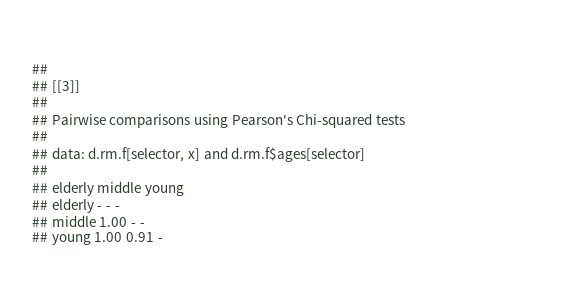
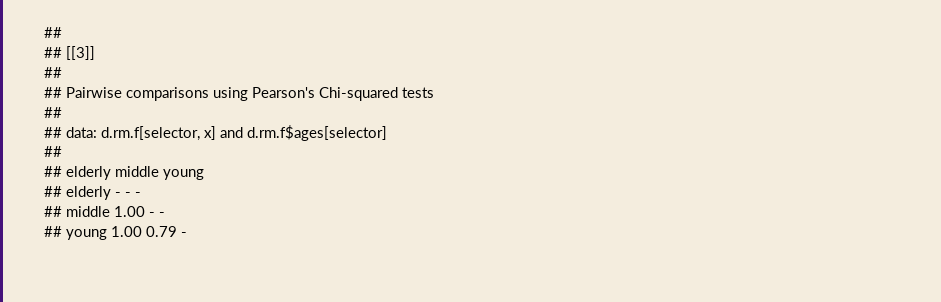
[125,232,154,242] 0.91 -> [146,226,177,237] 0.79

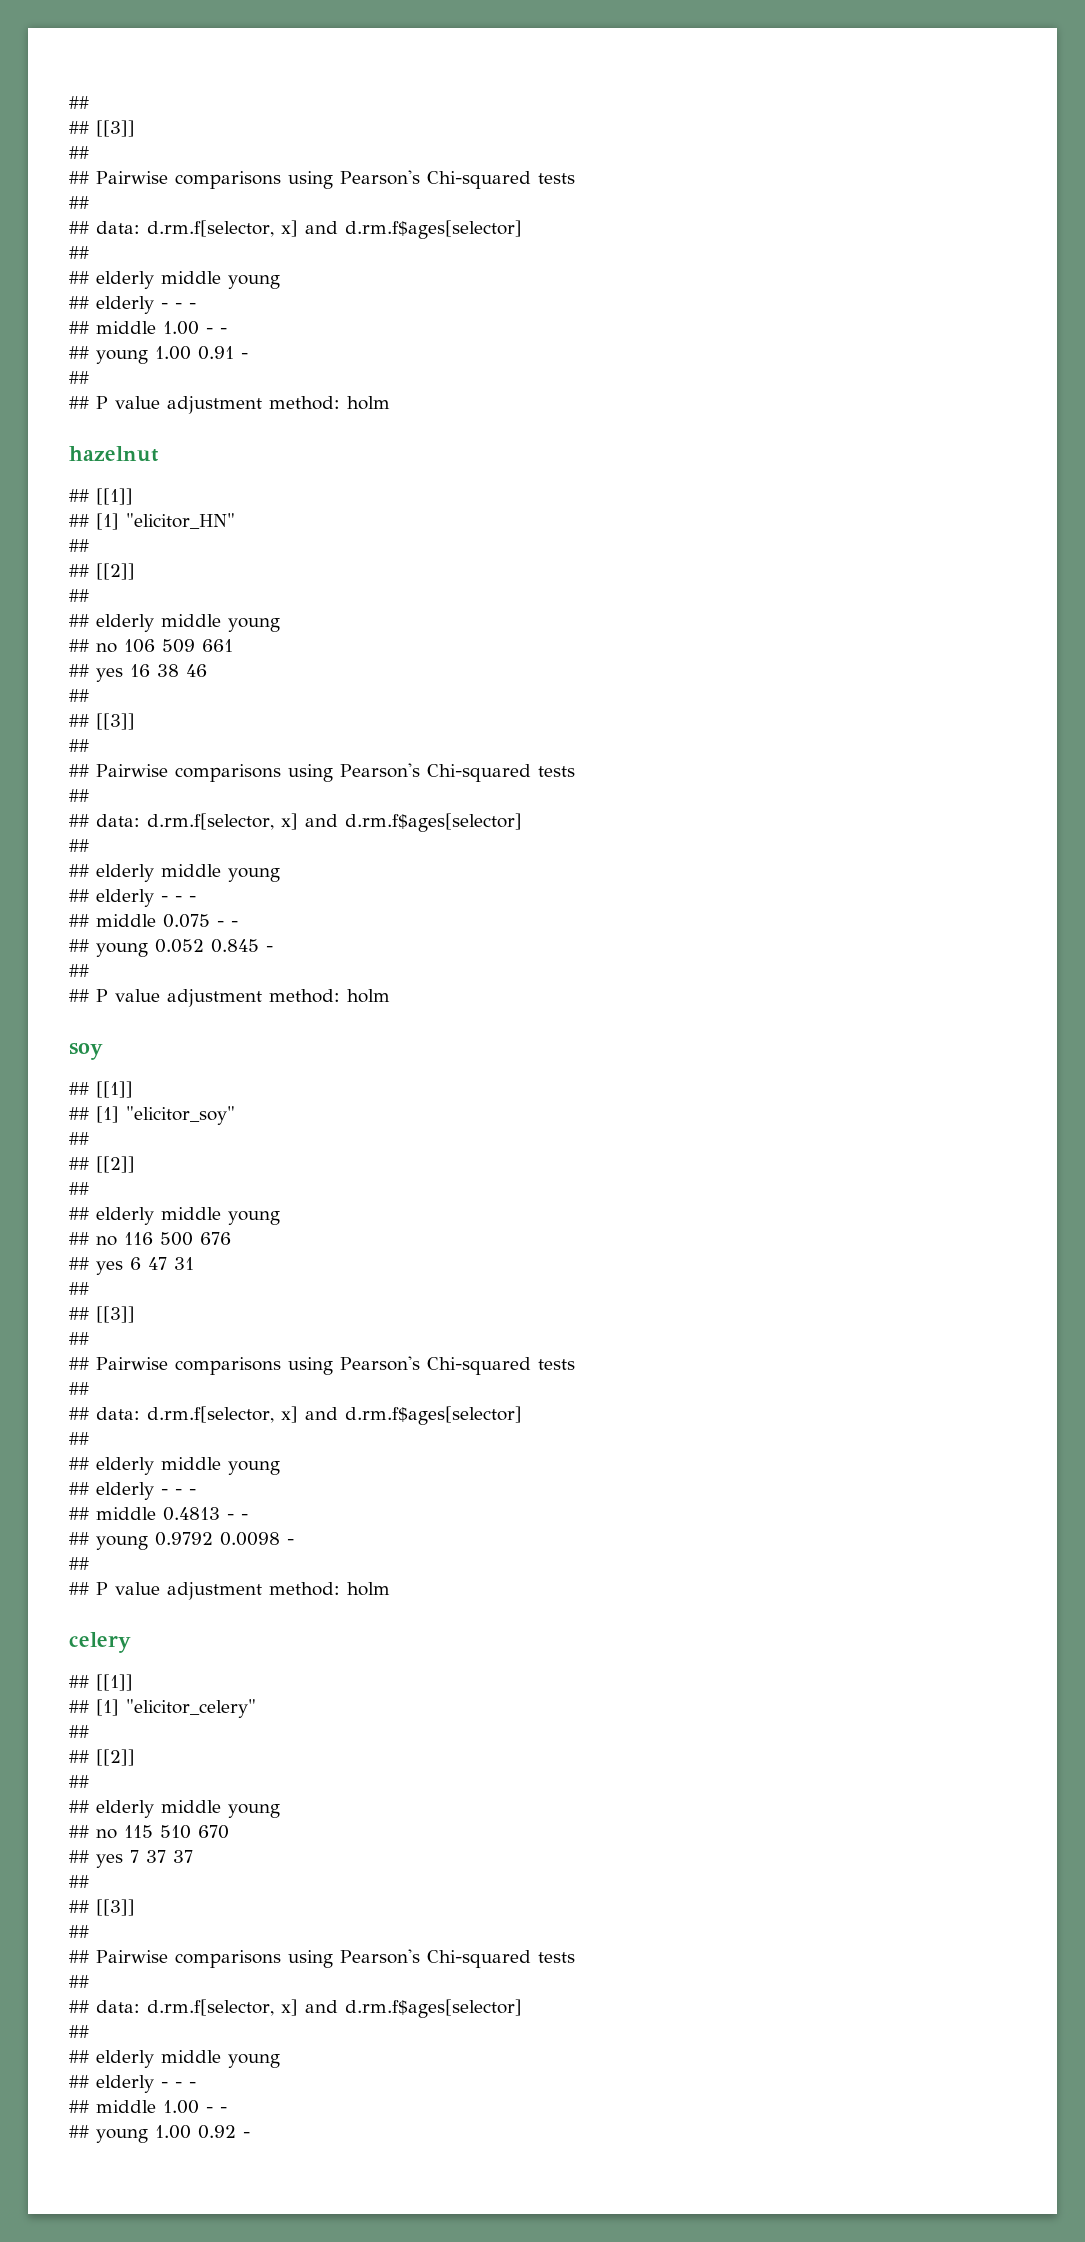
[146,226,187,237] 0.79 - -> [198,346,248,360] [69,371,89,384] [69,396,390,414] [69,446,159,462] [69,488,133,505] [69,513,235,530] [69,539,89,552] [69,563,135,580] [69,589,89,602] [69,614,280,632] [69,639,233,653] [69,664,207,682] [69,689,89,702] [69,713,135,730] [69,739,89,752] [69,763,575,782] [69,789,89,802] [69,813,522,832] [69,839,89,852] [69,864,280,882] [69,889,196,907] [69,914,238,928] [69,939,273,957] [69,964,89,977] [69,989,390,1007] [69,1043,103,1060] [69,1081,133,1098] [69,1106,235,1125] [69,1132,89,1145] [69,1156,135,1173] [69,1182,89,1195] [69,1207,280,1225] [69,1232,231,1246] [69,1257,194,1275] [69,1282,89,1295] [69,1306,135,1323] [69,1332,89,1345] [69,1356,575,1375] [69,1382,89,1395] [69,1406,522,1425] [69,1432,89,1445] [69,1457,280,1475] [69,1482,196,1500] [69,1507,248,1521] [69,1532,294,1550] [69,1557,89,1570] [69,1582,390,1600] [69,1632,131,1653] [69,1674,133,1691] [69,1699,256,1718] [69,1725,89,1738] [69,1749,135,1766] [69,1775,89,1788] [69,1800,280,1818] [69,1825,229,1839] [69,1850,193,1868] [69,1875,89,1888] [69,1899,135,1916] [69,1925,89,1938] [69,1949,575,1968] [69,1975,89,1988] [69,1999,522,2018] [69,2025,89,2038] [69,2050,280,2068] [69,2075,196,2093] [69,2100,227,2114] [69,2125,250,2143] 0.91 - // ## // ## P value adjustment method: holm // hazelnut // ## [[1]] // ## [1] "elicitor_HN" // ## // ## [[2]] // ## // ## elderly middle young // ## no 106 509 661 // ## yes 16 38 46 // ## // ## [[3]] // ## // ## Pairwise comparisons using Pearson's Chi-squared tests // ## // ## data: d.rm.f[selector, x] and d.rm.f$ages[selector] // ## // ## elderly middle young // ## elderly - - - // ## middle 0.075 - - // ## young 0.052 0.845 - // ## // ## P value adjustment method: holm // soy // ## [[1]] // ## [1] "elicitor_soy" // ## // ## [[2]] // ## // ## elderly middle young // ## no 116 500 676 // ## yes 6 47 31 // ## // ## [[3]] // ## // ## Pairwise comparisons using Pearson's Chi-squared tests // ## // ## data: d.rm.f[selector, x] and d.rm.f$ages[selector] // ## // ## elderly middle young // ## elderly - - - // ## middle 0.4813 - - // ## young 0.9792 0.0098 - // ## // ## P value adjustment method: holm // celery // ## [[1]] // ## [1] "elicitor_celery" // ## // ## [[2]] // ## // ## elderly middle young // ## no 115 510 670 // ## yes 7 37 37 // ## // ## [[3]] // ## // ## Pairwise comparisons using Pearson's Chi-squared tests // ## // ## data: d.rm.f[selector, x] and d.rm.f$ages[selector] // ## // ## elderly middle young // ## elderly - - - // ## middle 1.00 - - // ## young 1.00 0.92 -

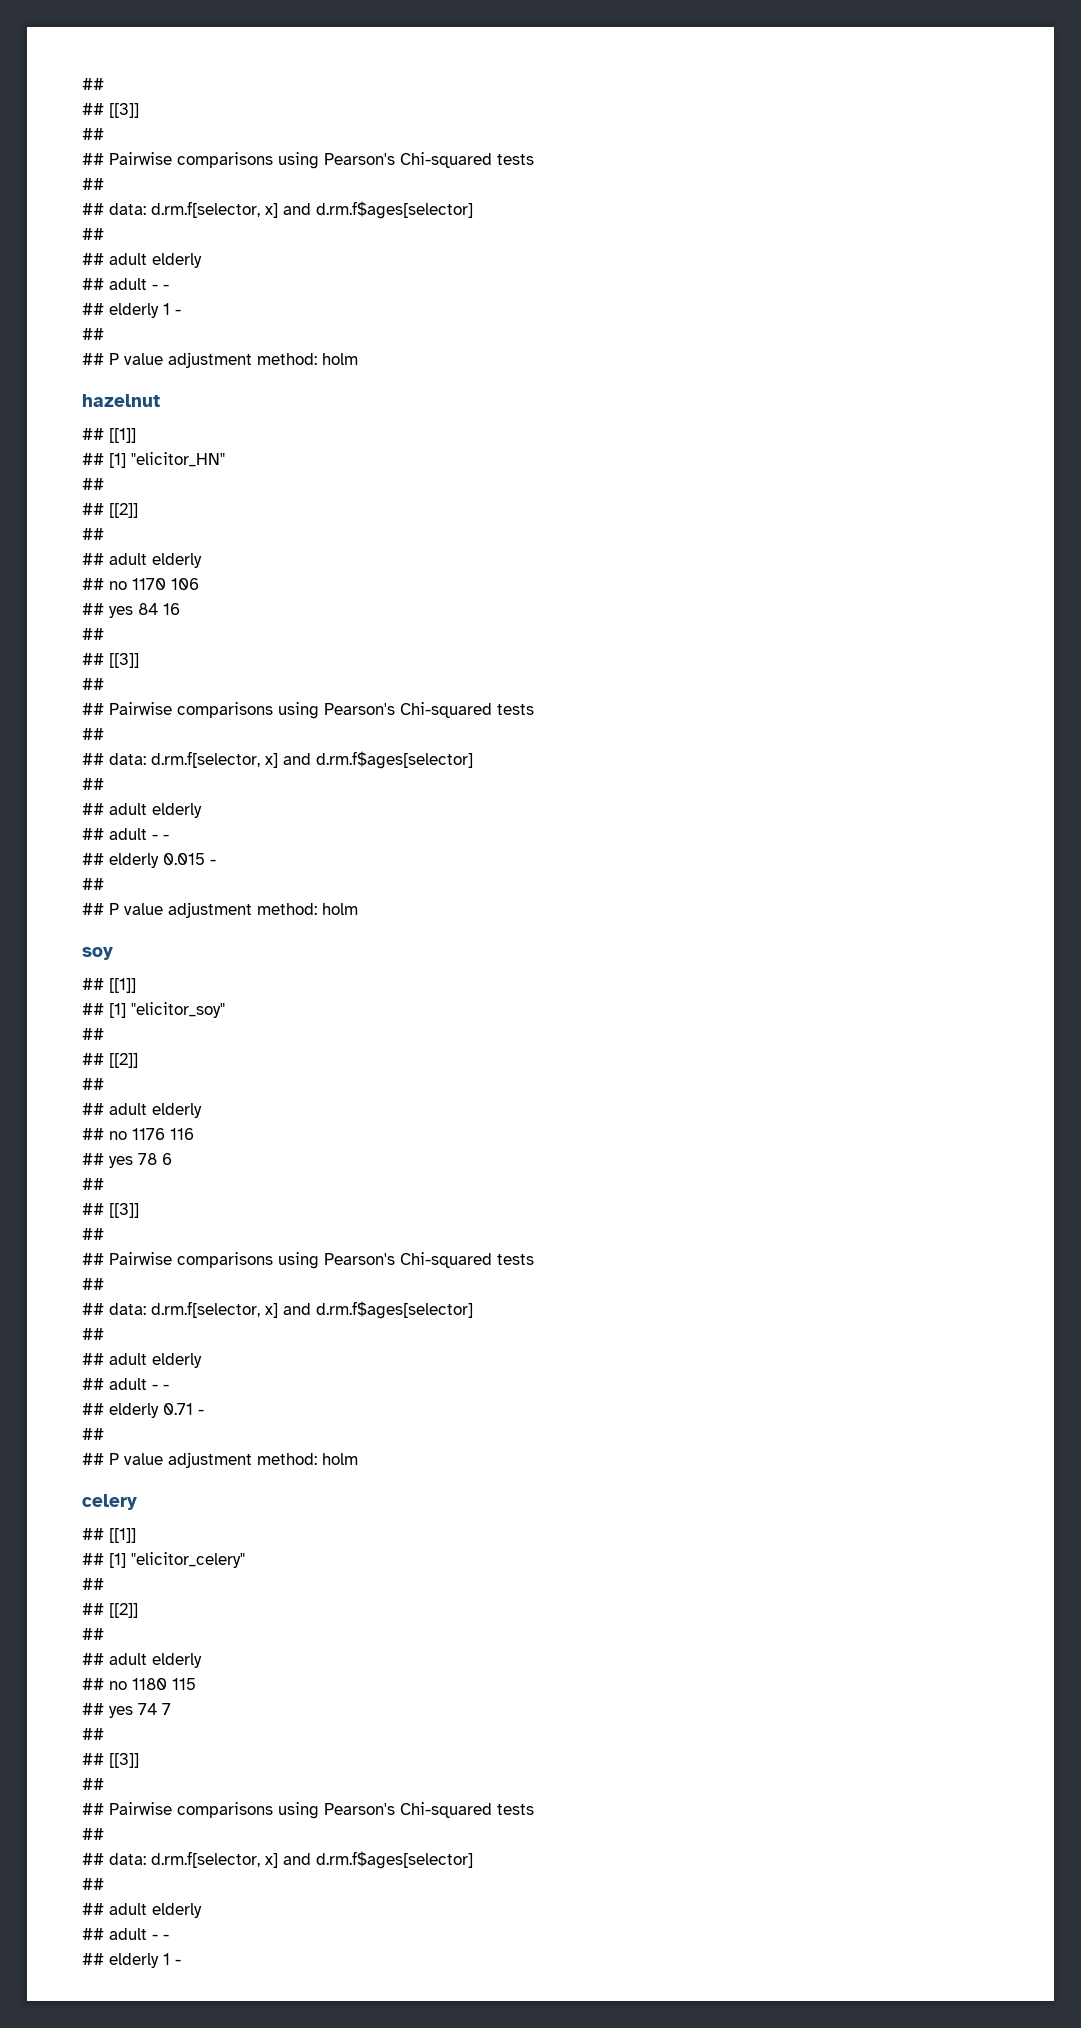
[96,271,280,289] [69,296,196,314] [69,321,227,335] [69,346,234,364] elderly middle young // ## elderly - - - // ## middle 1.00 - - // ## young 1.00 0.91 -> [109,253,202,268] [82,278,169,290] [82,303,170,318] adult elderly // ## adult - - // ## elderly 1
[96,614,280,632] [69,639,117,653] elderly middle young // ## no -> [109,553,202,568] [82,578,166,590] adult elderly // ## no 1170
[162,639,233,653] [69,664,123,682] 509 661 // ## yes -> [82,603,158,618] // ## yes 84
[157,664,207,677] 38 46 -> (180, 609) none
[96,864,280,882] [69,889,196,907] [69,914,238,928] [69,939,259,957] elderly middle young // ## elderly - - - // ## middle 0.075 - - // ## young 0.052 0.845 -> [109,803,202,818] [82,828,169,840] [82,853,205,868] adult elderly // ## adult - - // ## elderly 0.015
[96,1207,280,1225] [69,1232,117,1246] elderly middle young // ## no -> [109,1103,202,1118] [82,1128,165,1140] adult elderly // ## no 1176
[160,1232,231,1246] [69,1257,123,1275] 500 676 // ## yes -> [82,1153,157,1168] // ## yes 78
[148,1257,194,1270] 47 31 -> (172, 1159) none
[96,1457,280,1475] [69,1482,196,1500] [69,1507,248,1521] [69,1532,280,1550] elderly middle young // ## elderly - - - // ## middle 0.4813 - - // ## young 0.9792 0.0098 -> [109,1353,202,1368] [82,1378,169,1390] [82,1403,193,1418] adult elderly // ## adult - - // ## elderly 0.71
[96,1800,280,1818] [69,1825,117,1839] elderly middle young // ## no -> [109,1653,202,1668] [82,1678,167,1690] adult elderly // ## no 1180
[160,1825,229,1839] [69,1850,123,1868] 510 670 // ## yes -> [82,1703,157,1718] // ## yes 74
[146,1850,193,1863] 37 37 -> (171, 1709) none
[96,2050,280,2068] [69,2075,196,2093] [69,2100,227,2114] [69,2125,236,2143] elderly middle young // ## elderly - - - // ## middle 1.00 - - // ## young 1.00 0.92 -> [109,1903,202,1918] [82,1928,169,1940] [82,1953,170,1968] adult elderly // ## adult - - // ## elderly 1

